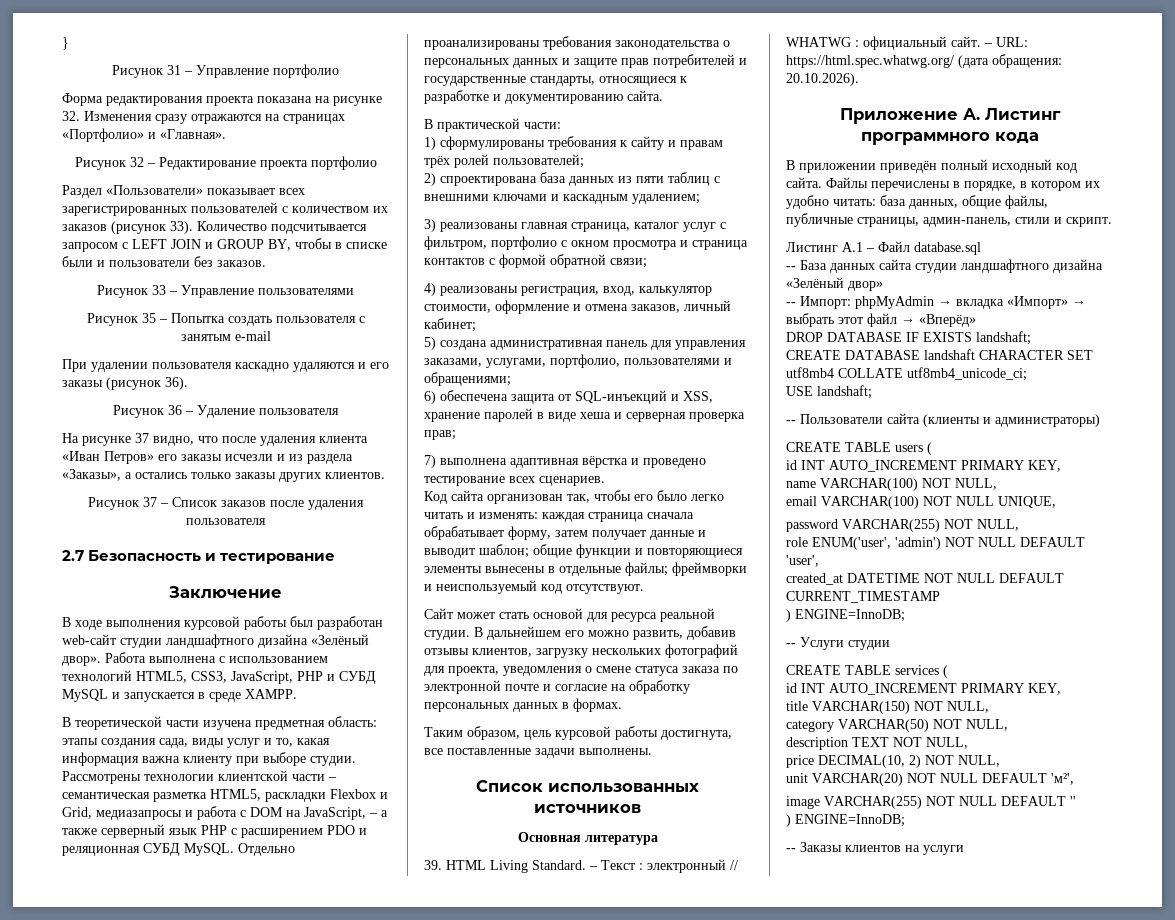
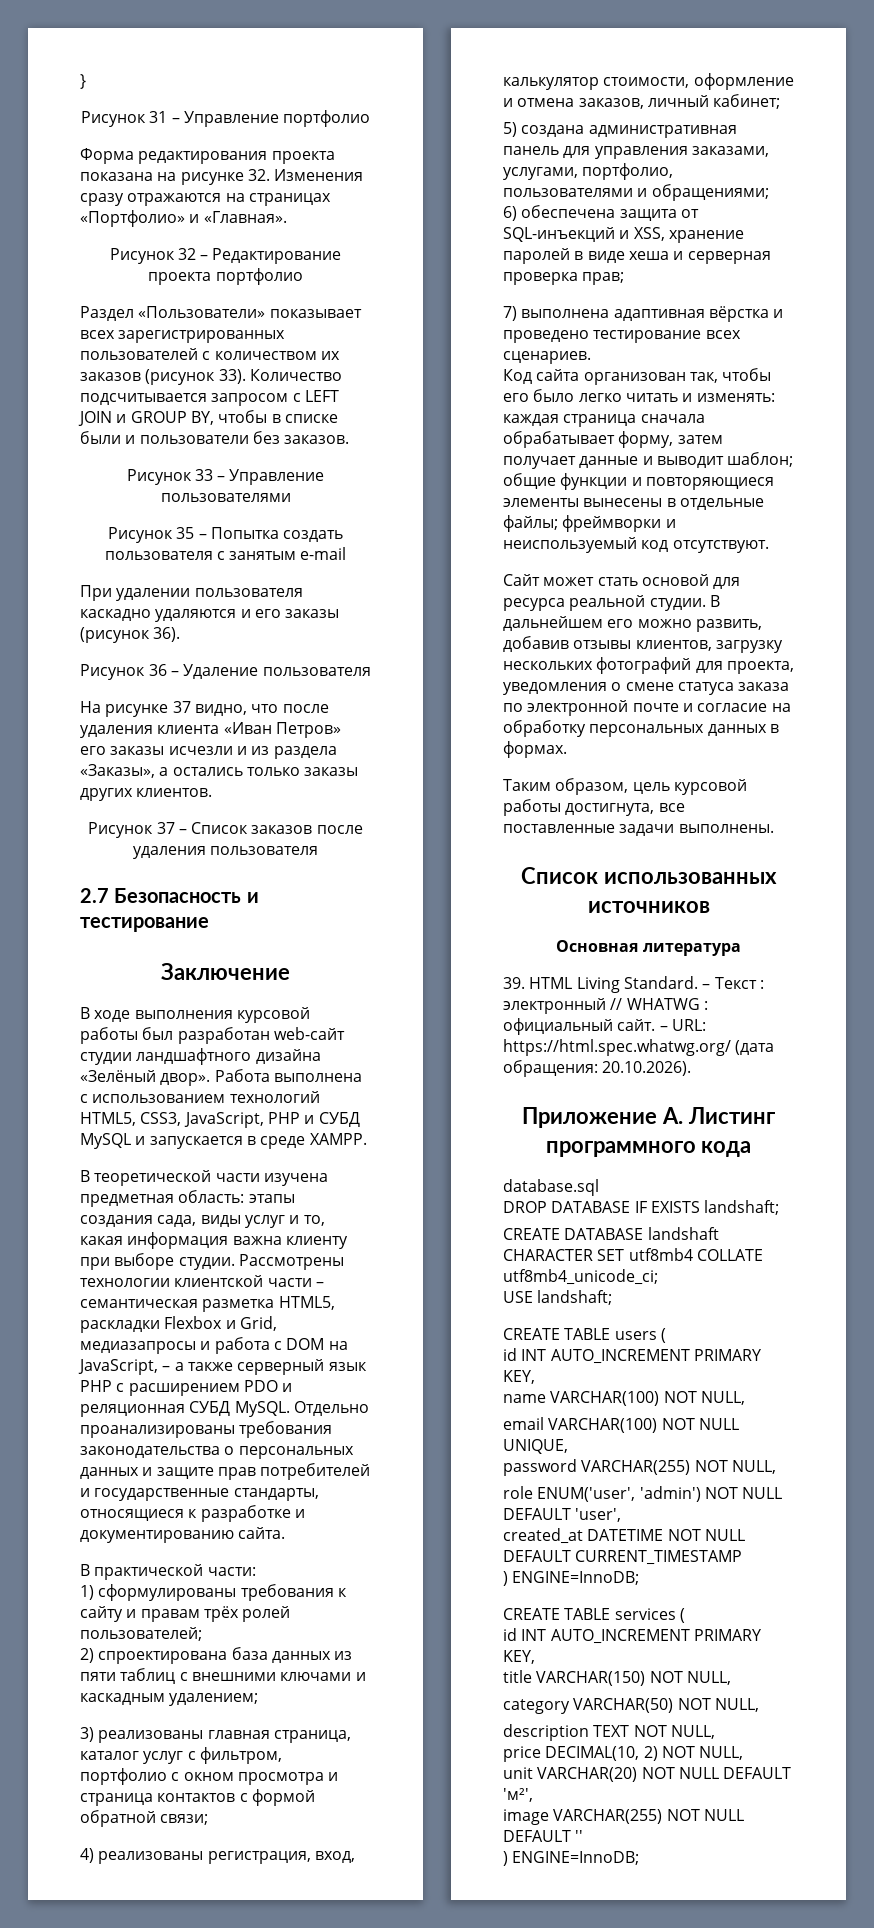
[786,159,1077,173] [786,177,1100,191] [786,195,1048,209] [786,213,1112,227] [786,241,981,255] [786,259,1103,273] [786,277,883,291] [786,296,1086,309] [786,313,976,327] В приложении приведён полный исходный код сайта. Файлы перечислены в порядке, в котором их удобно читать: база данных, общие файлы, публичные страницы, админ-панель, стили и скрипт. // Листинг А.1 – Файл database.sql // -- База данных сайта студии ландшафтного дизайна «Зелёный двор» // -- Импорт: phpMyAdmin → вкладка «Импорт» → выбрать этот файл → «Вперёд» -> [503,1179,599,1196] database.sql
[786,413,1100,427] // -- Пользователи сайта (клиенты и администраторы) -> (613, 1297) none
[786,637,890,650] // -- Услуги студии -> (640, 1578) none
[786,842,964,855] // -- Заказы клиентов на услуги -> (640, 1858) none

